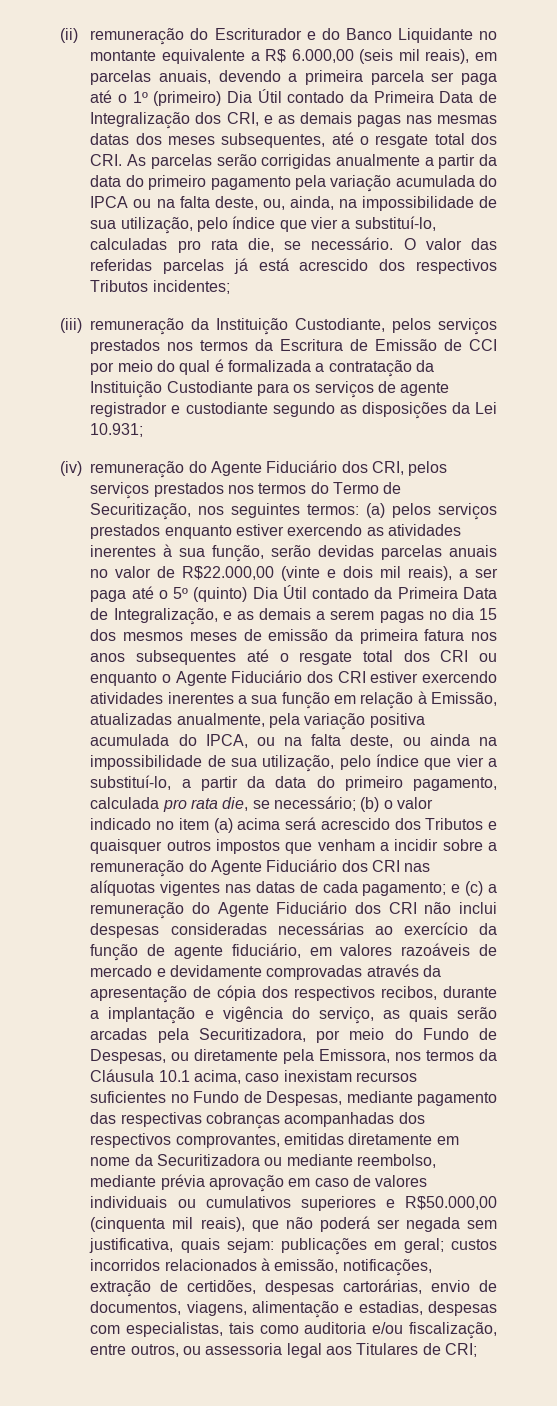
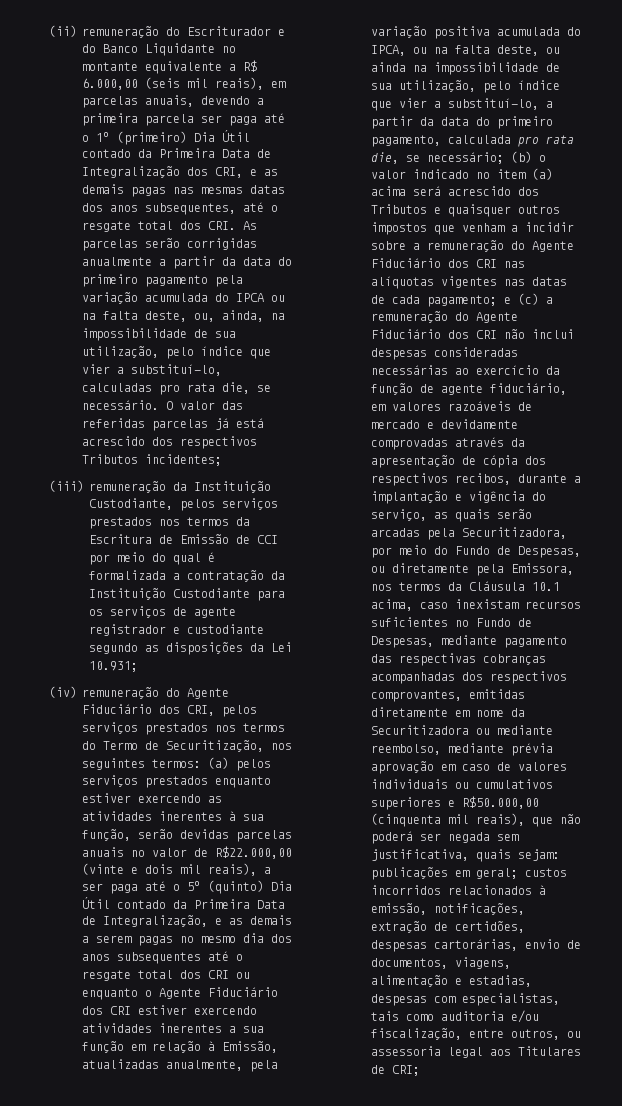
[168,136,216,145] meses -> [109,205,138,212] anos
[451,608,498,620] [90,629,497,644] dia 15 dos mesmos meses de emissão da primeira fatura nos -> [200,933,292,943] mesmo dia dos

